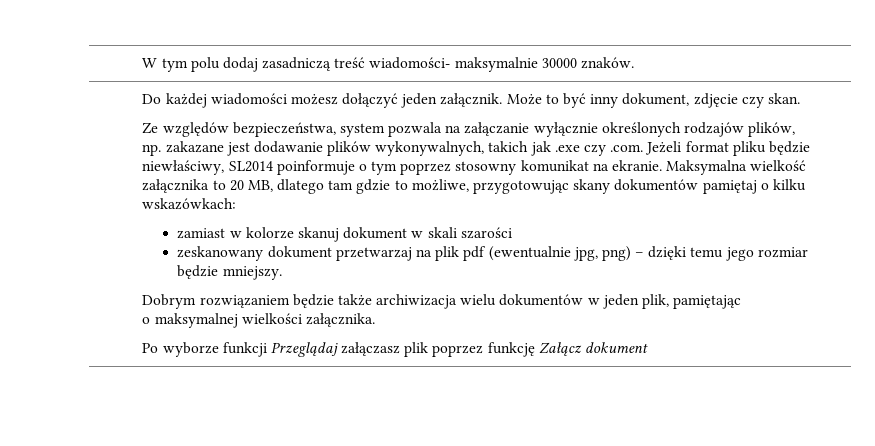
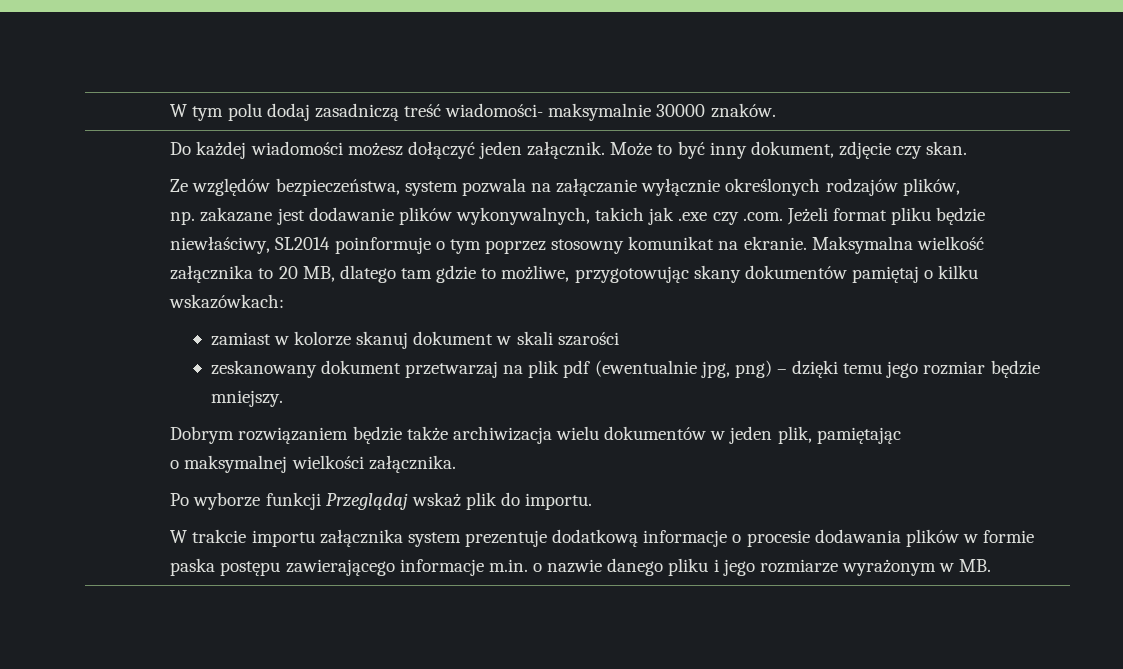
[341,342,648,357] załączasz plik poprzez funkcję Załącz dokument -> [411,492,593,510] [170,529,1035,547] [170,558,992,576] wskaż plik do importu. // W trakcie importu załącznika system prezentuje dodatkową informacje o procesie dodawania plików w formie paska postępu zawierającego informacje m.in. o nazwie danego pliku i jego rozmiarze wyrażonym w MB.

